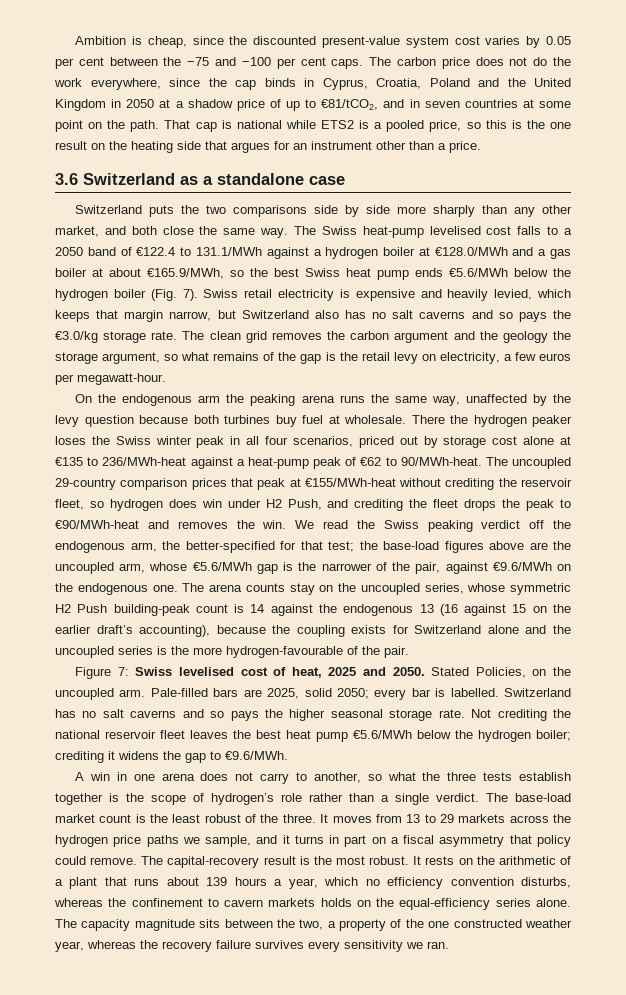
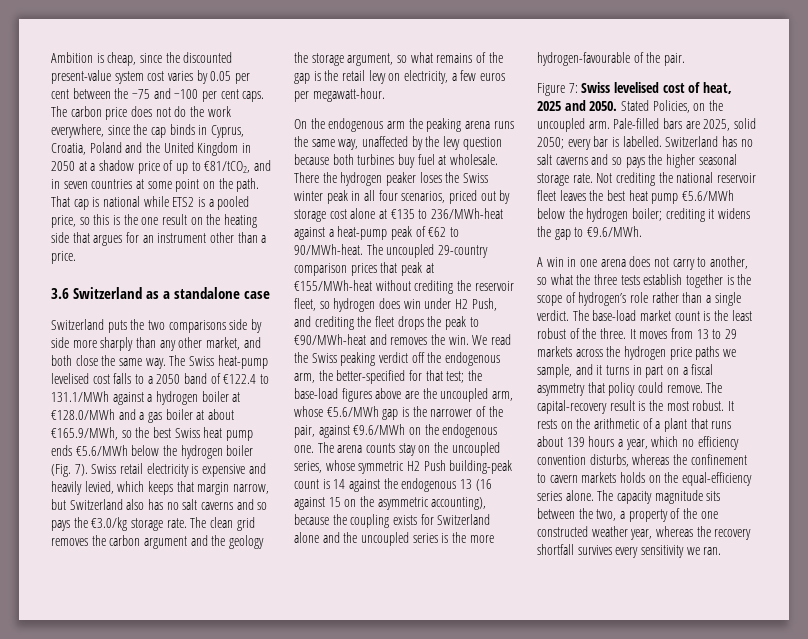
[55,625,133,634] earlier draft’s -> [377,497,429,510] asymmetric
[216,940,251,949] failure -> [537,544,574,555] shortfall

